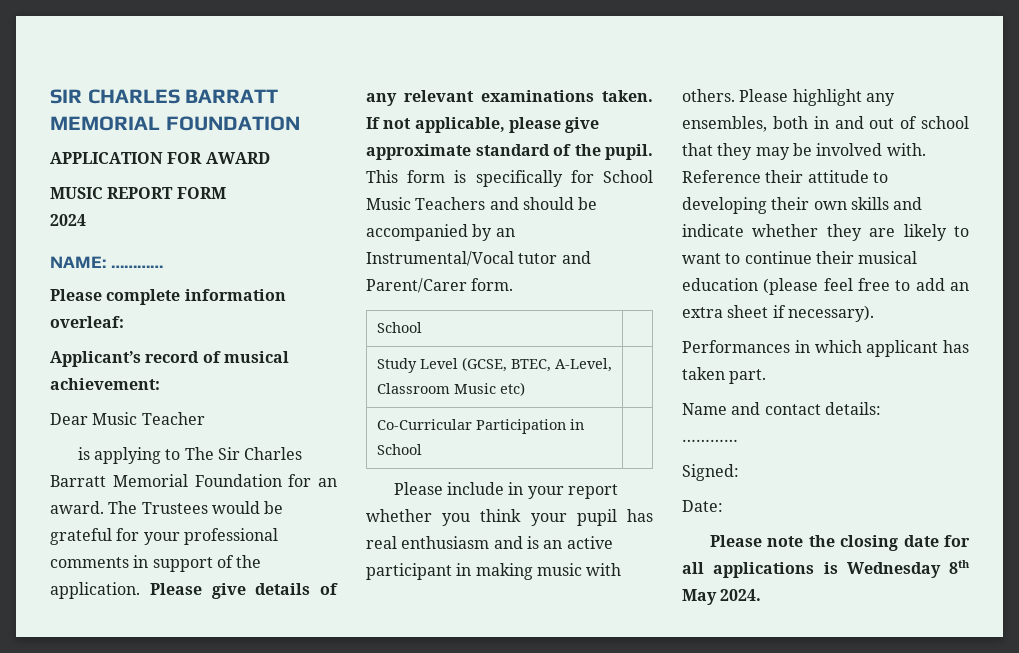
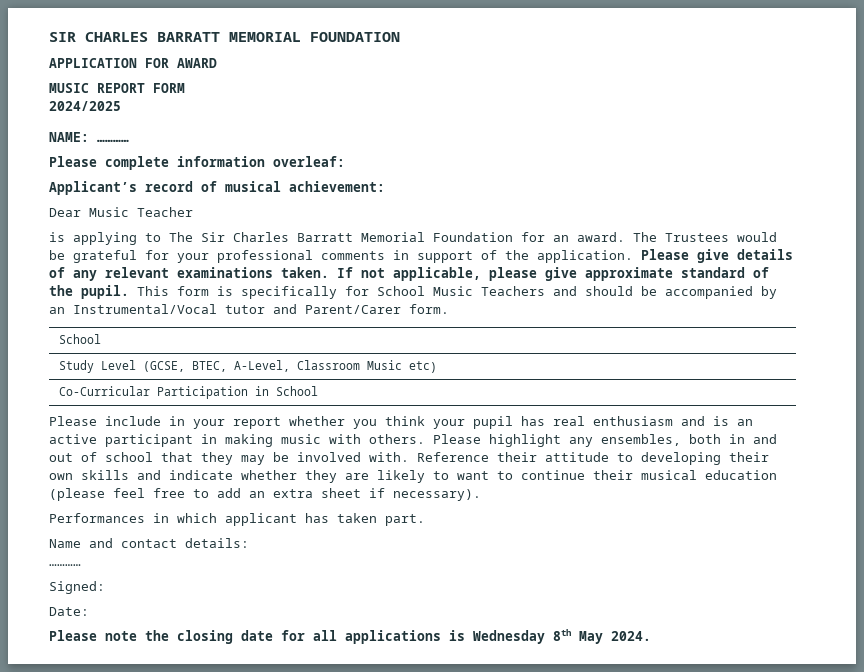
[50,214,86,226] 2024 -> [49,101,121,111] 2024/2025

